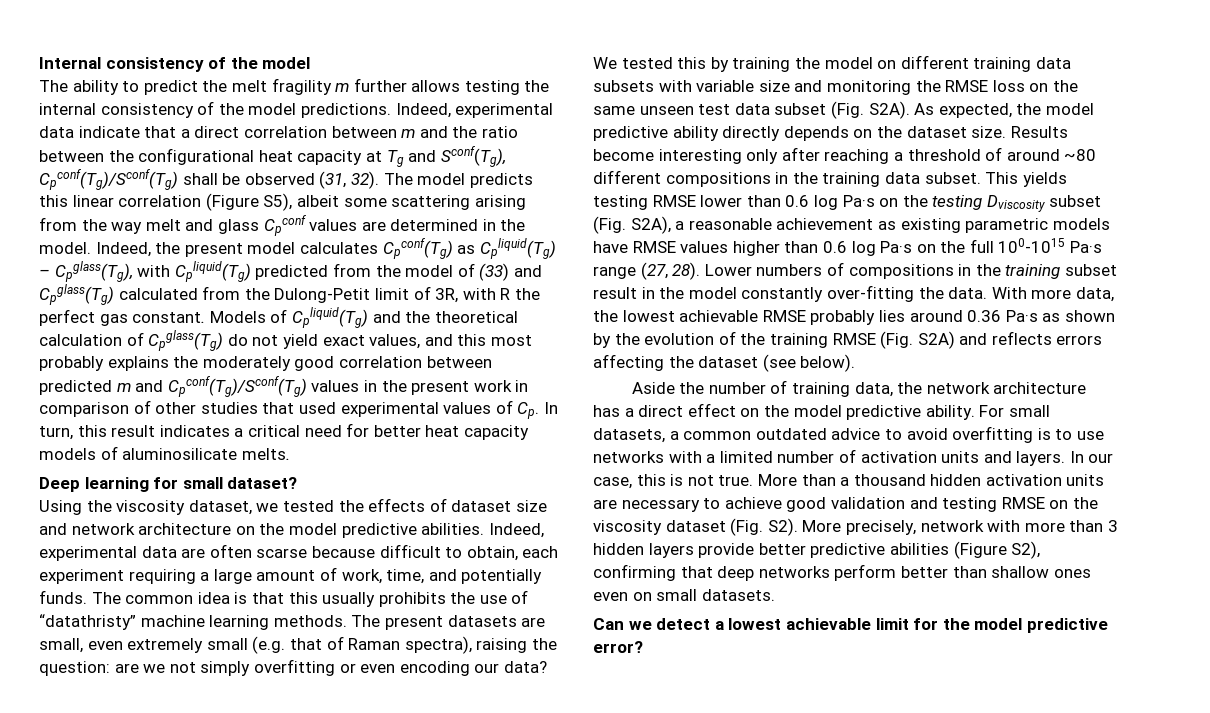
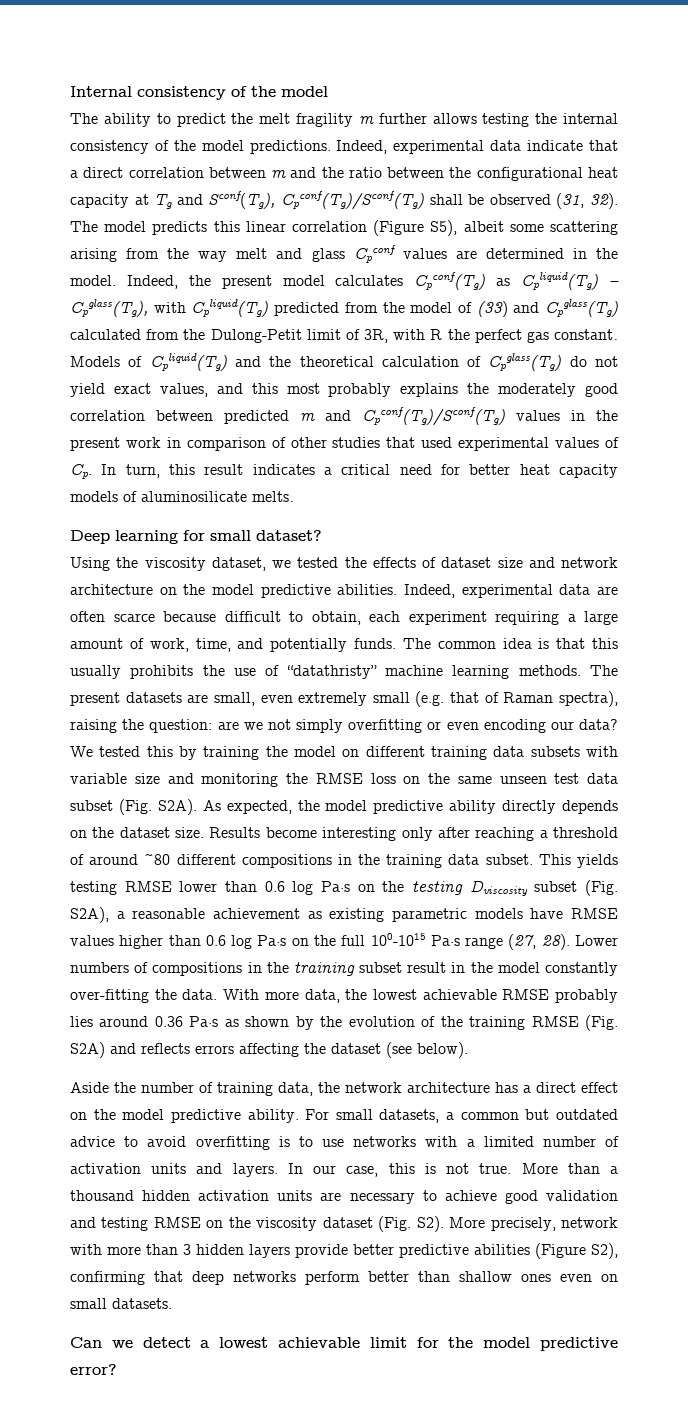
[256,548,308,558] scarse -> [113,613,155,622] scarce
(752, 435) none -> [525,1109,550,1120] but

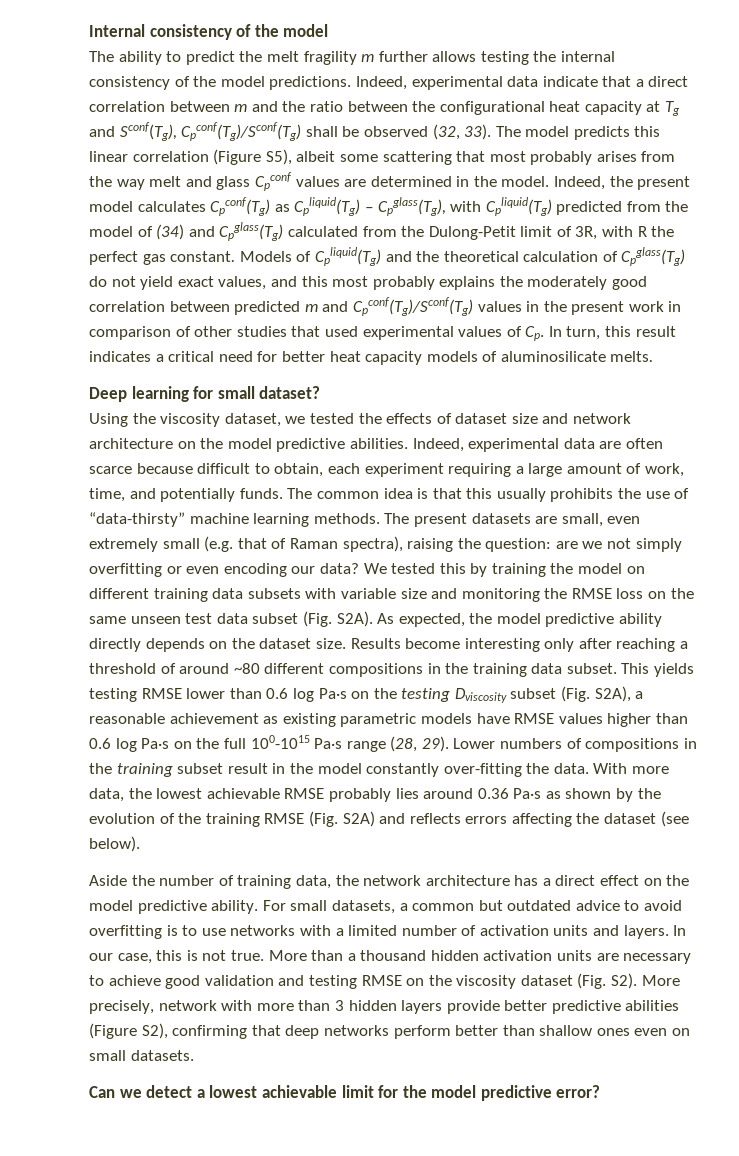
[556,193,619,209] (31, 32). -> [432,124,492,140] (32, 33).
[70,248,117,262] arising -> [456,151,637,165] that most probably arises
[476,301,508,317] (33) -> [156,224,185,240] (34)
[286,665,377,679] “datathristy” -> [89,512,185,527] “data-thirsty”
[508,934,570,950] (27, 28). -> [390,736,449,752] (28, 29).

